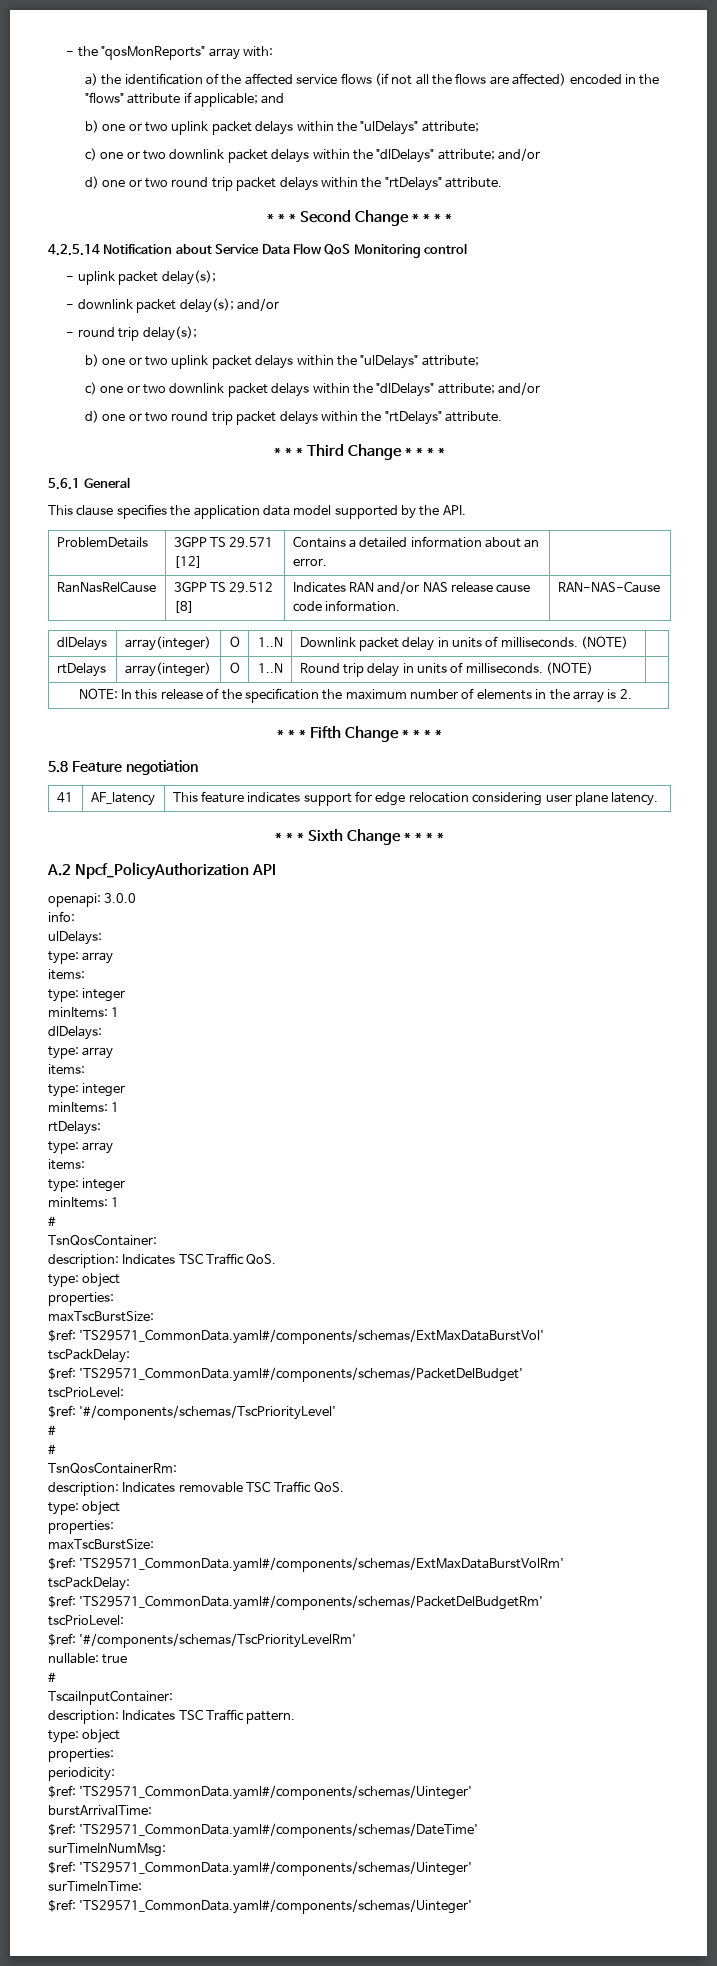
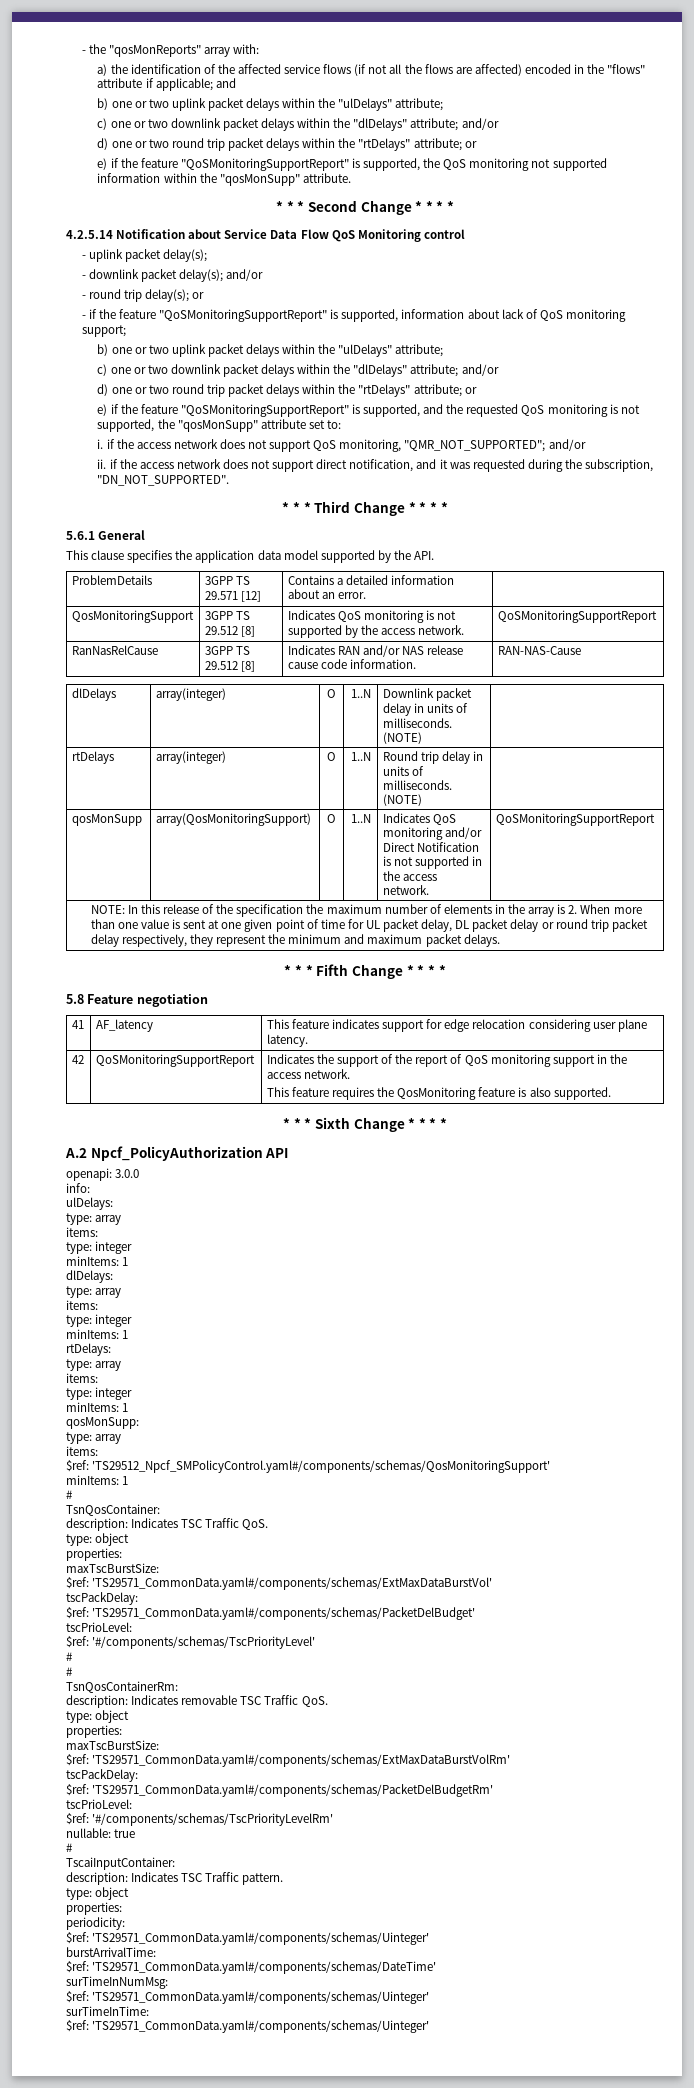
(442, 184) none -> [413,138,477,151] [97,158,607,171] [97,173,300,186] attribute; or // e) if the feature "QoSMonitoringSupportReport" is supported, the QoS monitoring not supported information within the "qosMonSupp"
(197, 333) none -> [192,292,205,299] [81,309,626,322] [81,325,126,337] or // - if the feature "QoSMonitoringSupportReport" is supported, information about lack of QoS monitoring support;
[445,411,503,422] attribute. -> [413,384,477,397] [97,404,640,417] [97,419,341,432] [97,439,586,452] [97,459,654,472] [97,475,230,486] attribute; or // e) if the feature "QoSMonitoringSupportReport" is supported, and the requested QoS monitoring is not supported, the "qosMonSupp" attribute set to: // i. if the access network does not support QoS monitoring, "QMR_NOT_SUPPORTED"; and/or // ii. if the access network does not support direct notification, and it was requested during the subscription, "DN_NOT_SUPPORTED".
(327, 562) none -> [71,610,194,623] [204,611,250,620] [204,626,255,637] [287,610,457,623] [287,625,465,638] [497,610,657,623] // QosMonitoringSupport | 3GPP TS 29.512 [8] | Indicates QoS monitoring is not supported by the access network. | QoSMonitoringSupportReport
(594, 668) none -> [71,814,142,826] [155,813,311,826] [327,814,336,823] [350,814,371,823] [382,813,456,825] [382,827,482,840] [382,842,479,852] [382,856,483,869] [382,871,437,881] [382,885,429,895] [495,813,655,826] // qosMonSupp | array(QosMonitoringSupport) | O | 1..N | Indicates QoS monitoring and/or Direct Notification is not supported in the access network. | QoSMonitoringSupportReport
(632, 694) none -> [580,904,642,914] [90,919,648,932] [90,934,500,947] When more than one value is sent at one given point of time for UL packet delay, DL packet delay or round trip packet delay respectively, they represent the minimum and maximum packet delays.
(659, 799) none -> [71,1055,84,1064] [95,1054,255,1067] [266,1054,628,1067] [266,1069,350,1079] [266,1087,611,1100] // 42 | QoSMonitoringSupportReport | Indicates the support of the report of QoS monitoring support in the access network. // This feature requires the QosMonitoring feature is also supported.
(120, 1202) none -> [66,1417,139,1429] [66,1432,122,1444] [66,1446,98,1456] [66,1460,551,1473] [66,1475,129,1485] // qosMonSupp: // type: array // items: // $ref: 'TS29512_Npcf_SMPolicyControl.yaml#/components/schemas/QosMonitoringSupport' // minItems: 1

